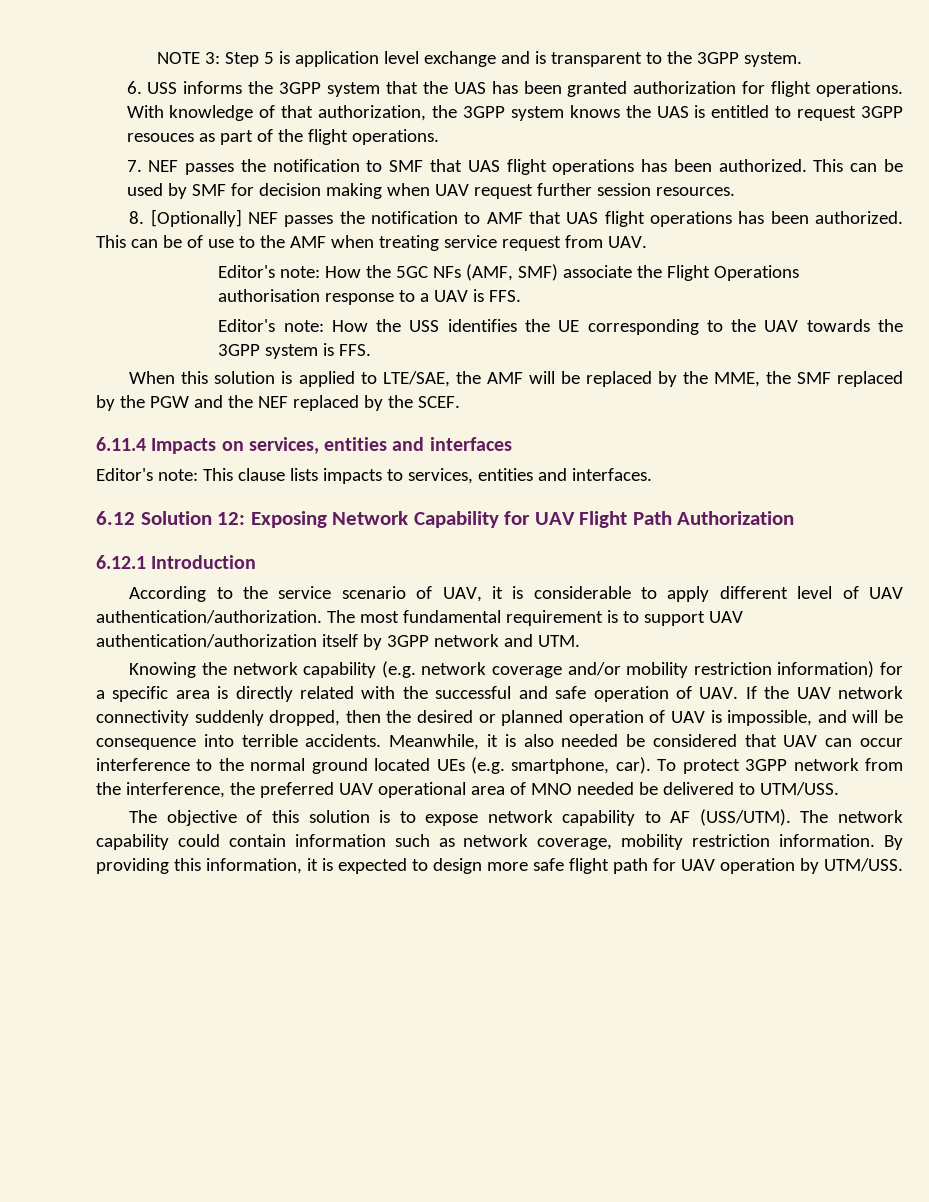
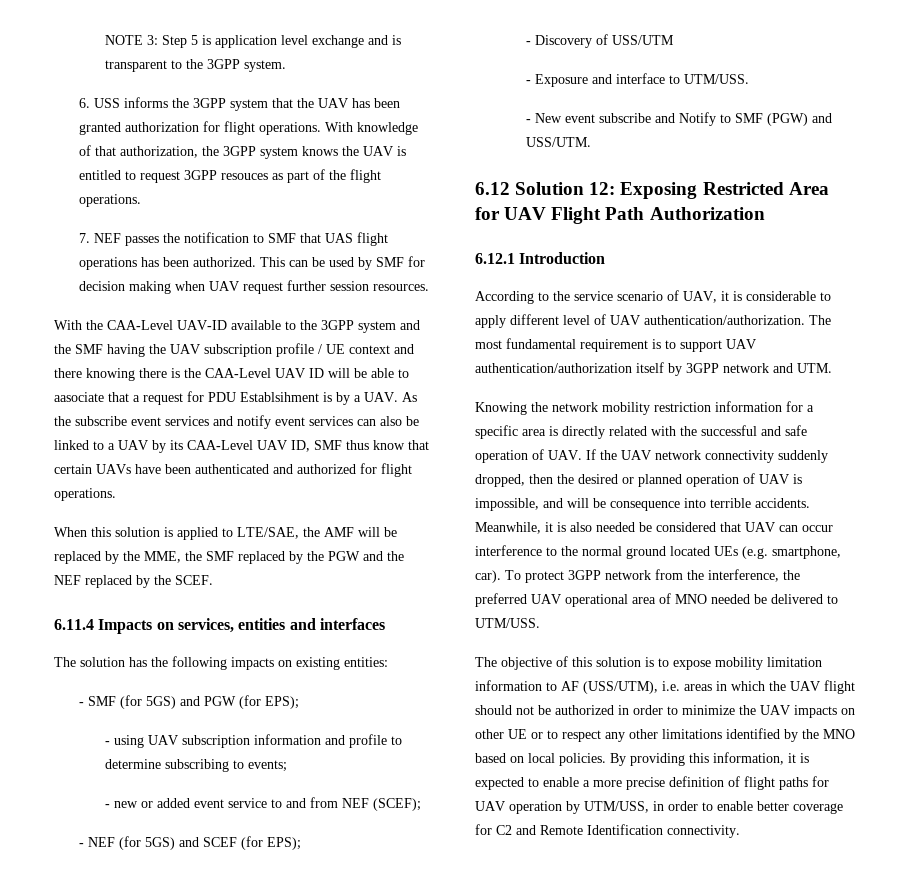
[453,82,486,94] UAS -> [318,98,349,108] UAV
[656,106,689,118] UAS -> [363,146,394,156] UAV
[129,209,904,227] [96,235,647,251] [218,264,800,281] [218,289,522,305] [218,319,904,335] [218,343,372,359] 8. [Optionally] NEF passes the notification to AMF that UAS flight operations has been authorized. This can be of use to the AMF when treating service request from UAV. // Editor's note: How the 5GC NFs (AMF, SMF) associate the Flight Operations authorisation response to a UAV is FFS. // Editor's note: How the USS identifies the UE corresponding to the UAV towards the 3GPP system is FFS. -> [54,320,420,333] [54,343,414,357] [54,368,409,381] [54,391,417,405] [54,415,419,429] [54,440,429,453] [54,463,412,477] [54,488,116,501] With the CAA-Level UAV-ID available to the 3GPP system and the SMF having the UAV subscription profile / UE context and there knowing there is the CAA-Level UAV ID will be able to aasociate that a request for PDU Establsihment is by a UAV. As the subscribe event services and notify event services can also be linked to a UAV by its CAA-Level UAV ID, SMF thus know that certain UAVs have been authenticated and authorized for flight operations.
[96,468,652,484] Editor's note: This clause lists impacts to services, entities and interfaces. -> [54,656,388,670] [79,695,300,709] [104,734,402,748] [104,759,287,772] [104,797,421,811] [79,836,302,850] [525,34,674,48] [525,73,749,87] [525,112,832,126] [525,137,591,147] The solution has the following impacts on existing entities: // - SMF (for 5GS) and PGW (for EPS); // - using UAV subscription information and profile to determine subscribing to events; // - new or added event service to and from NEF (SCEF); // - NEF (for 5GS) and SCEF (for EPS); // - Discovery of USS/UTM // - Exposure and interface to UTM/USS. // - New event subscribe and Notify to SMF (PGW) and USS/UTM.
[332,511,499,528] Network Capability -> [702,182,829,195] Restricted Area
[303,661,875,678] capability (e.g. network coverage and/or mobility restriction information) -> [602,401,782,415] mobility restriction information
[487,809,903,826] [96,834,876,850] network capability to AF (USS/UTM). The network capability could contain information such as network coverage, mobility restriction information. -> [715,657,822,670] [475,680,855,694] [475,705,855,718] [475,728,855,742] [475,753,606,766] mobility limitation information to AF (USS/UTM), i.e. areas in which the UAV flight should not be authorized in order to minimize the UAV impacts on other UE or to respect any other limitations identified by the MNO based on local policies.
[432,858,903,874] design more safe flight path for UAV operation by UTM/USS. -> [543,776,829,790] [475,801,843,814] [475,824,740,838] enable a more precise definition of flight paths for UAV operation by UTM/USS, in order to enable better coverage for C2 and Remote Identification connectivity.

